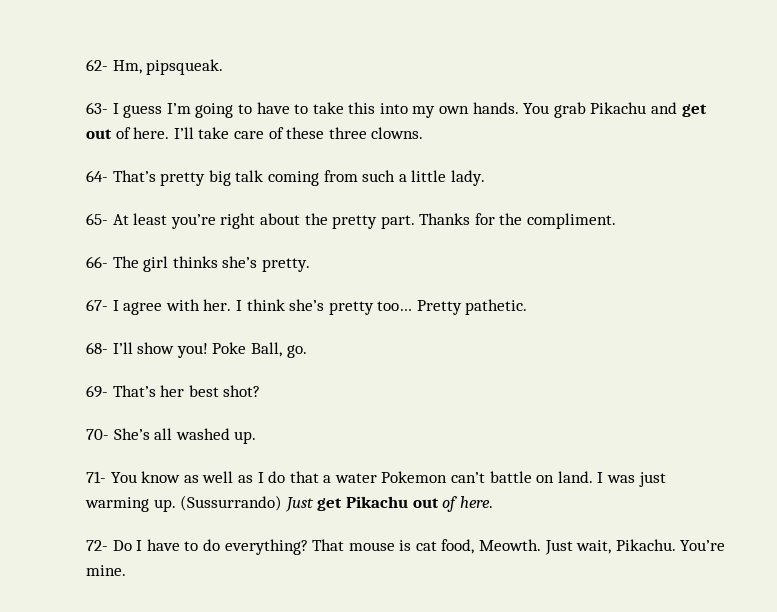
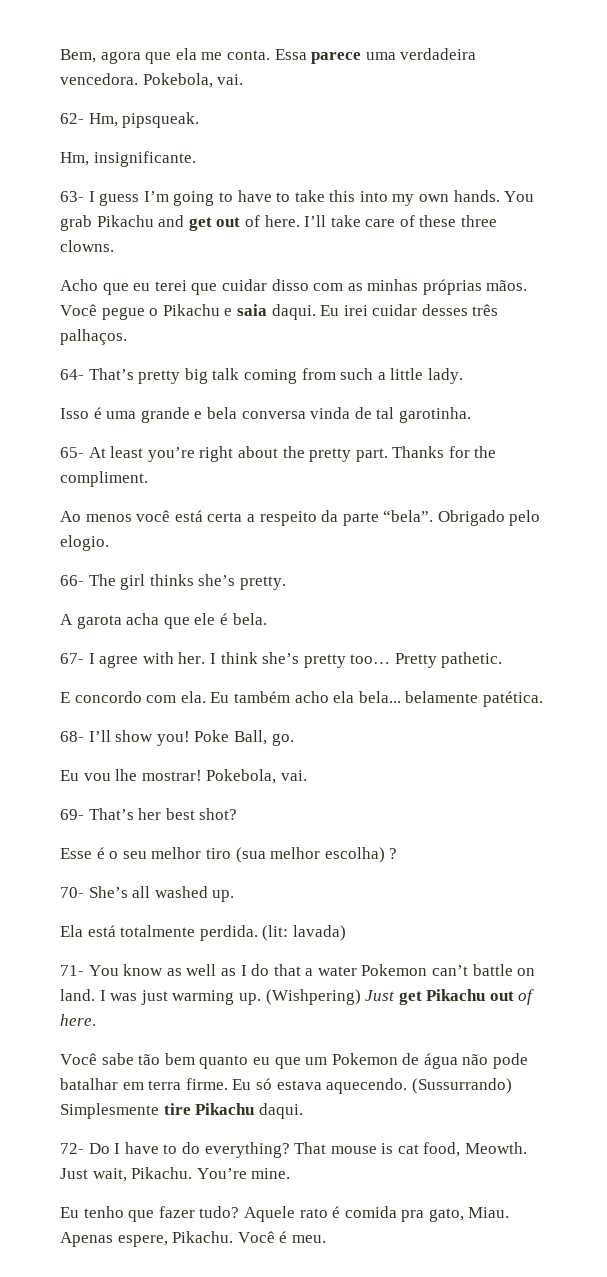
(86, 65) none -> [60,48,477,64] [60,73,244,88] Bem, agora que ela me conta. Essa parece uma verdadeira vencedora. Pokebola, vai. //
(224, 67) none -> [60,151,196,167] // Hm, insignificante.
(424, 133) none -> [60,279,528,295] [60,304,499,320] [60,329,127,345] // Acho que eu terei que cuidar disso com as minhas próprias mãos. Você pegue o Pikachu e saia daqui. Eu irei cuidar desses três palhaços.
(485, 178) none -> [60,407,471,423] // Isso é uma grande e bela conversa vinda de tal garotinha.
(617, 221) none -> [60,510,541,526] [60,535,109,551] // Ao menos você está certa a respeito da parte “bela”. Obrigado pelo elogio.
(310, 265) none -> [60,613,267,629] // A garota acha que ele é bela.
(528, 307) none -> [60,691,543,707] // E concordo com ela. Eu também acho ela bela... belamente patética.
(307, 351) none -> [60,769,307,784] // Eu vou lhe mostrar! Pokebola, vai.
(261, 391) none -> [60,847,398,863] // Esse é o seu melhor tiro (sua melhor escolha) ?
(257, 437) none -> [60,925,346,941] // Ela está totalmente perdida. (lit: lavada)
[180,495,283,511] (Sussurrando) -> [265,989,361,1005] (Wishpering)
(493, 502) none -> [60,1053,529,1069] [60,1078,512,1094] [60,1103,303,1119] // Você sabe tão bem quanto eu que um Pokemon de água não pode batalhar em terra firme. Eu só estava aquecendo. (Sussurrando) Simplesmente tire Pikachu daqui.
(126, 570) none -> [60,1206,510,1222] [60,1231,326,1247] // Eu tenho que fazer tudo? Aquele rato é comida pra gato, Miau. Apenas espere, Pikachu. Você é meu.

